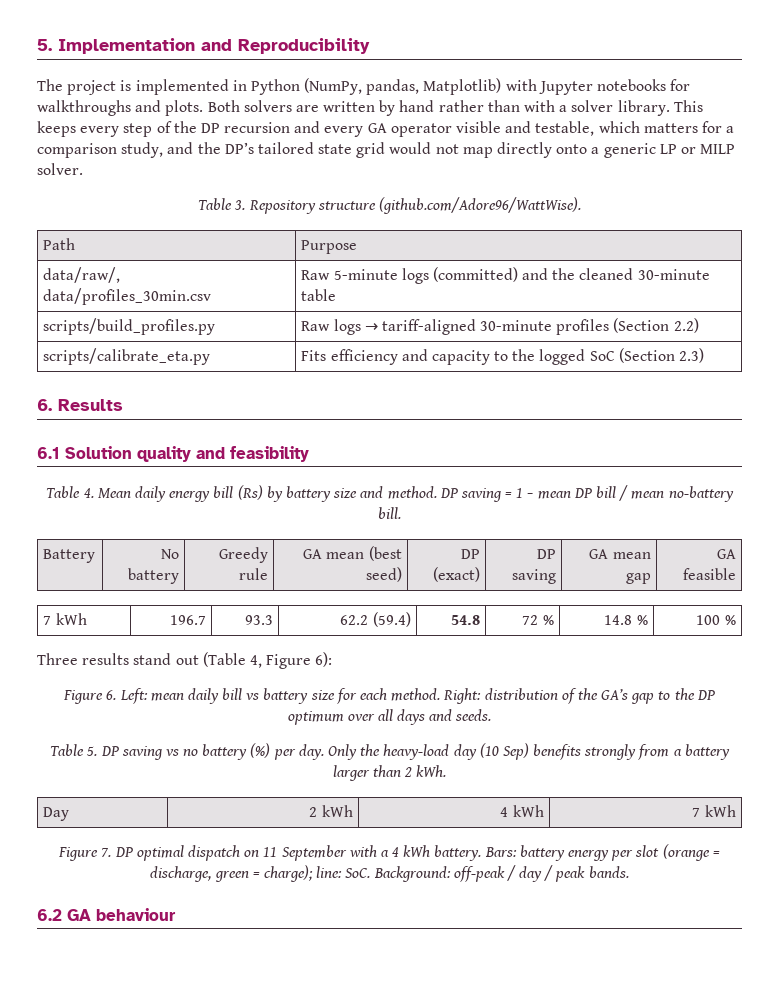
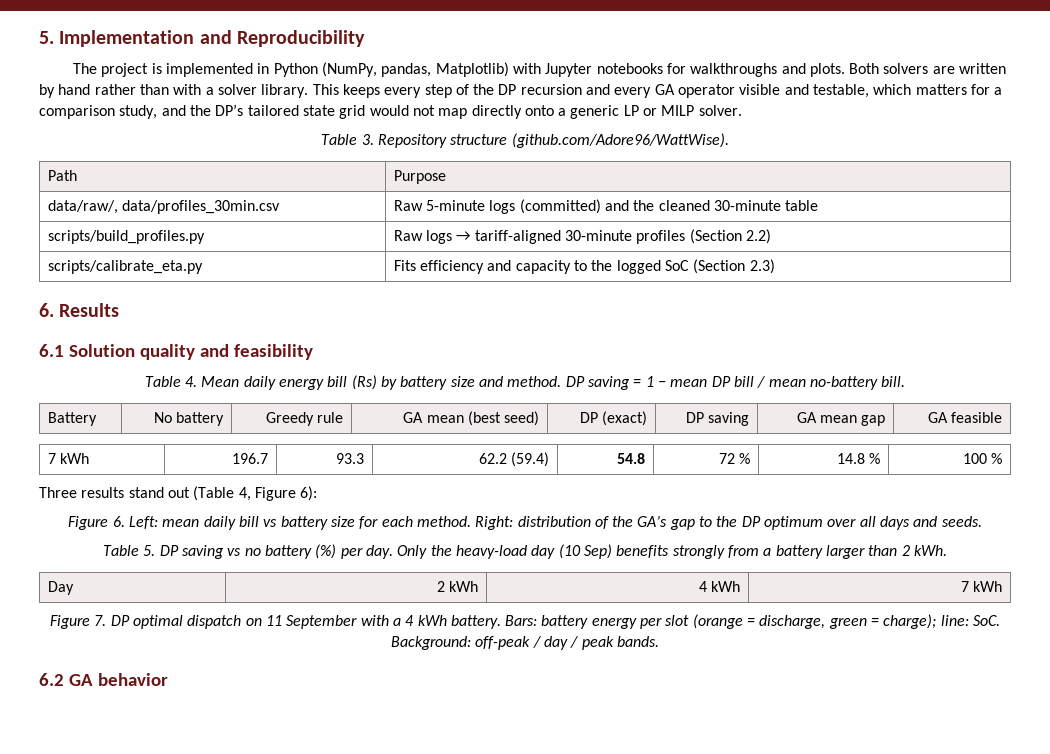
[96,908,176,921] behaviour -> [97,673,168,686] behavior

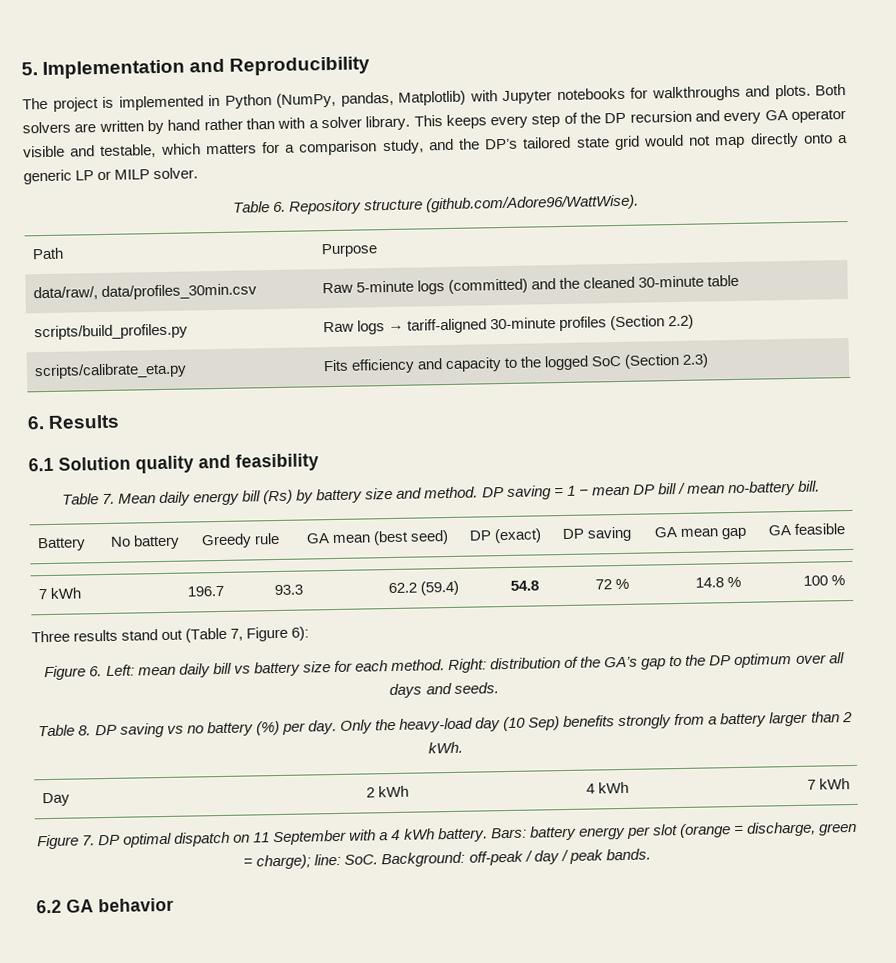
[361,134,374,145] 3. -> [272,201,286,213] 6.
[185,376,198,387] 4. -> [101,493,115,505] 7.
[238,487,251,501] 4, -> [230,628,244,641] 7,
[143,545,156,556] 5. -> [78,725,92,736] 8.

